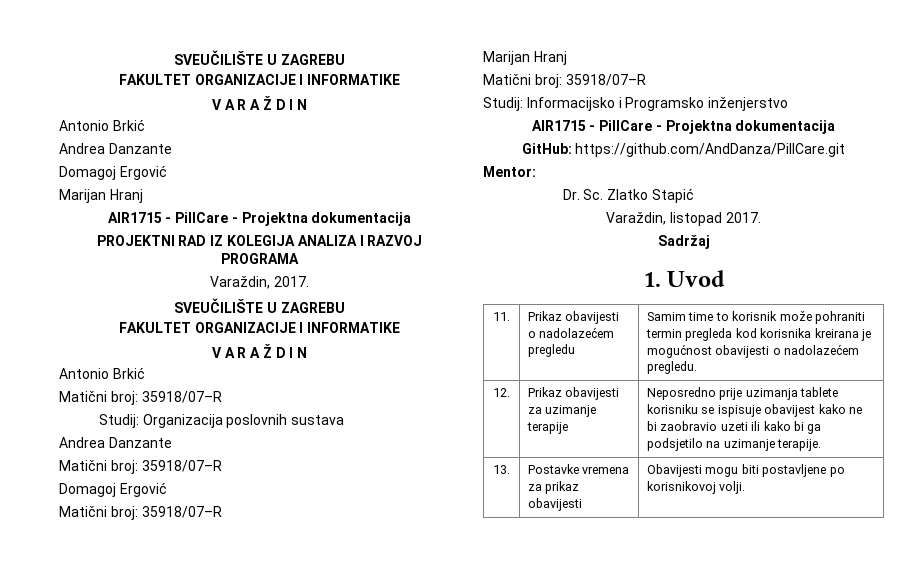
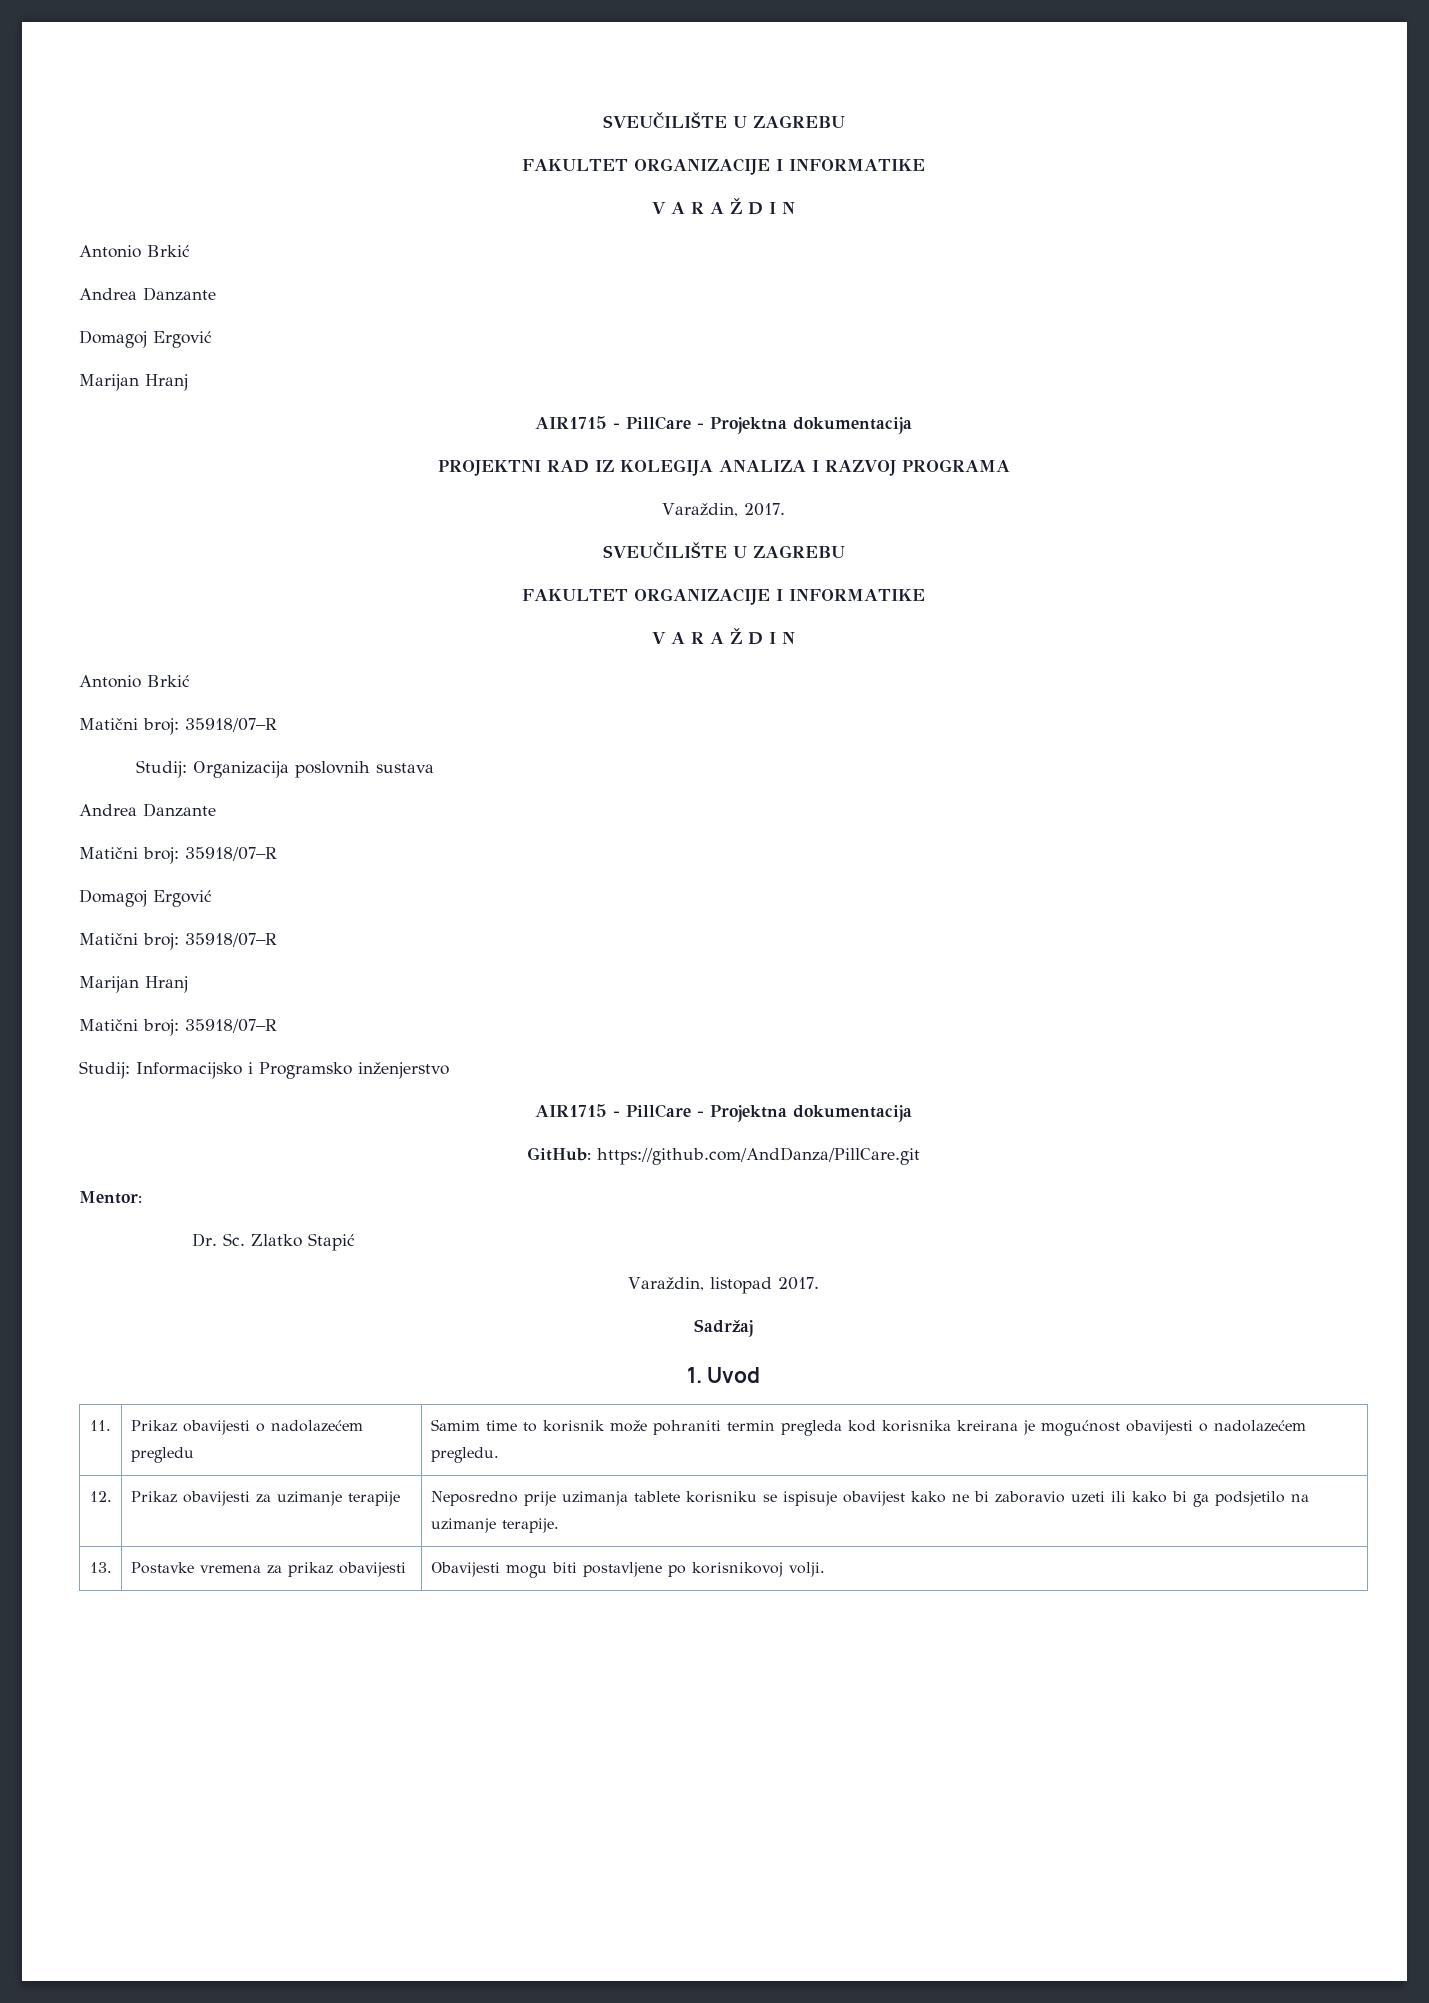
[660,421,718,431] zaobravio -> [994,1491,1065,1503] zaboravio

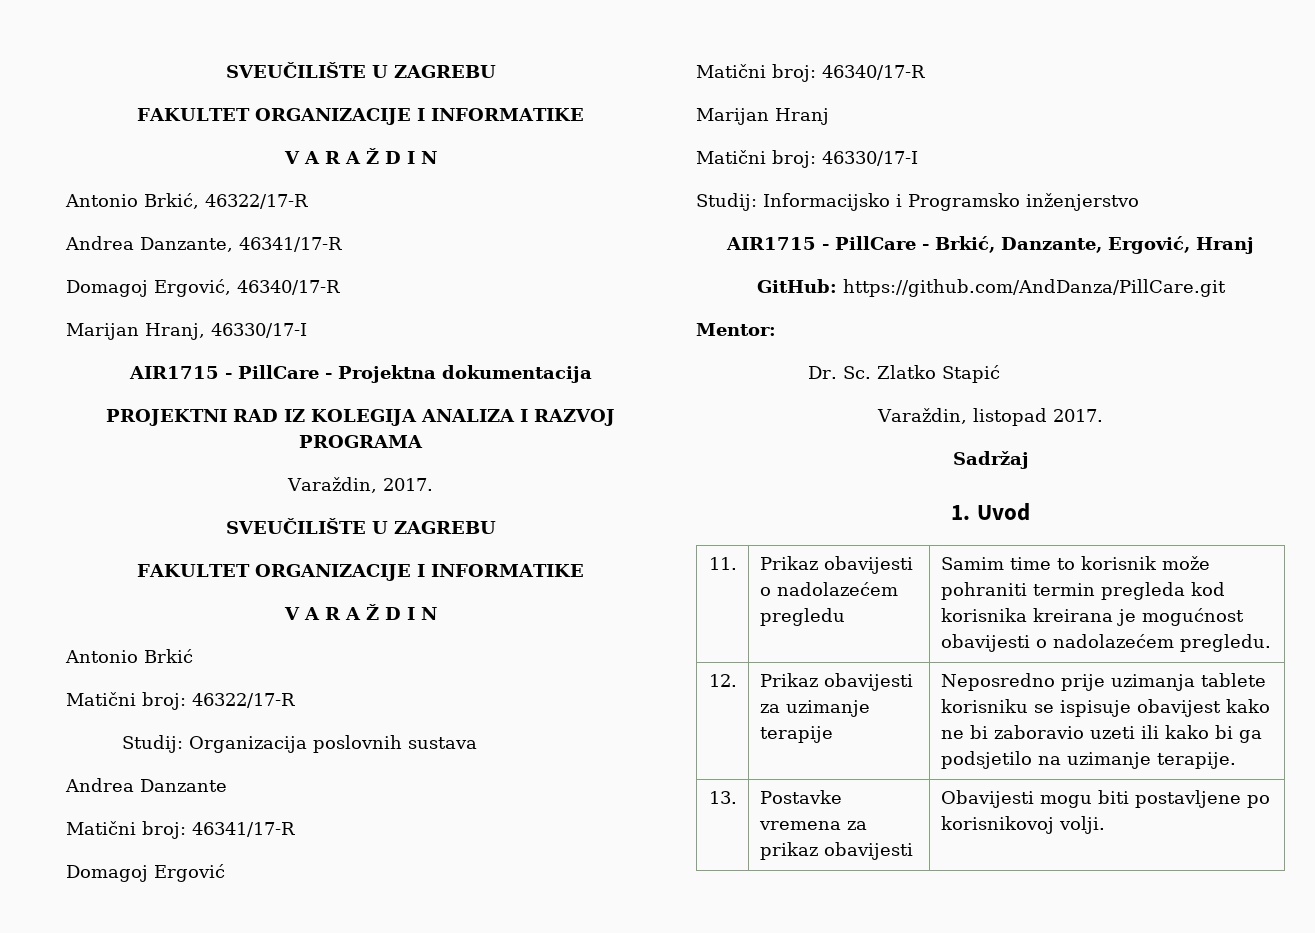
[147,245,190,257] [79,287,216,301] [79,330,212,348] [79,374,188,391] Brkić // Andrea Danzante // Domagoj Ergović // Marijan Hranj -> [144,193,308,209] [65,236,342,252] [66,279,340,297] [66,323,307,340] Brkić, 46322/17-R // Andrea Danzante, 46341/17-R // Domagoj Ergović, 46340/17-R // Marijan Hranj, 46330/17-I
[185,718,277,732] 35918/07–R -> [192,693,295,708] 46322/17-R
[185,847,277,861] 35918/07–R -> [192,822,295,837] 46341/17-R
[185,933,277,947] 35918/07–R -> [822,65,925,80] 46340/17-R
[185,1019,277,1033] 35918/07–R -> [822,151,918,166] 46330/17-I
[710,1105,912,1122] Projektna dokumentacija -> [935,236,1254,254] Brkić, Danzante, Ergović, Hranj

